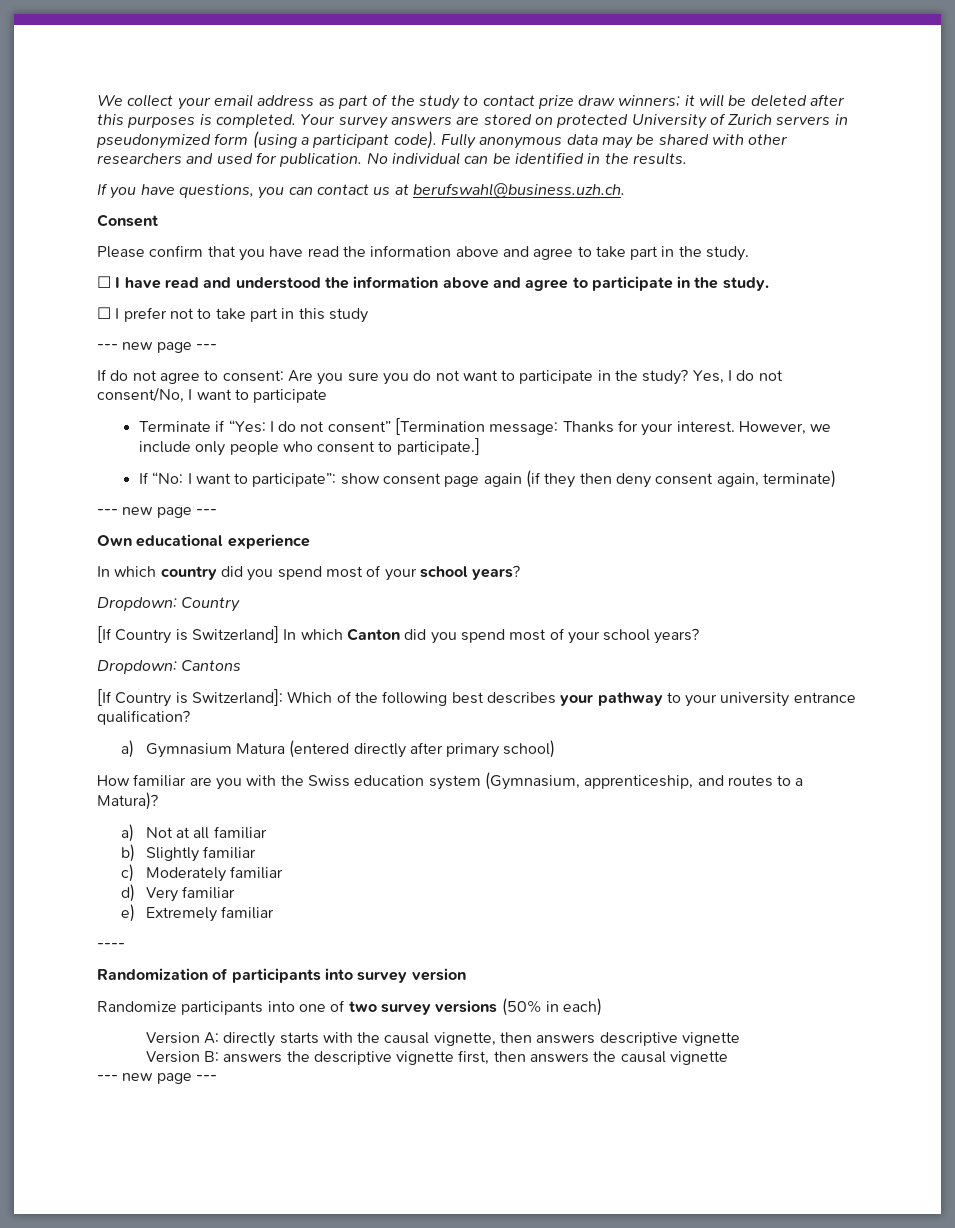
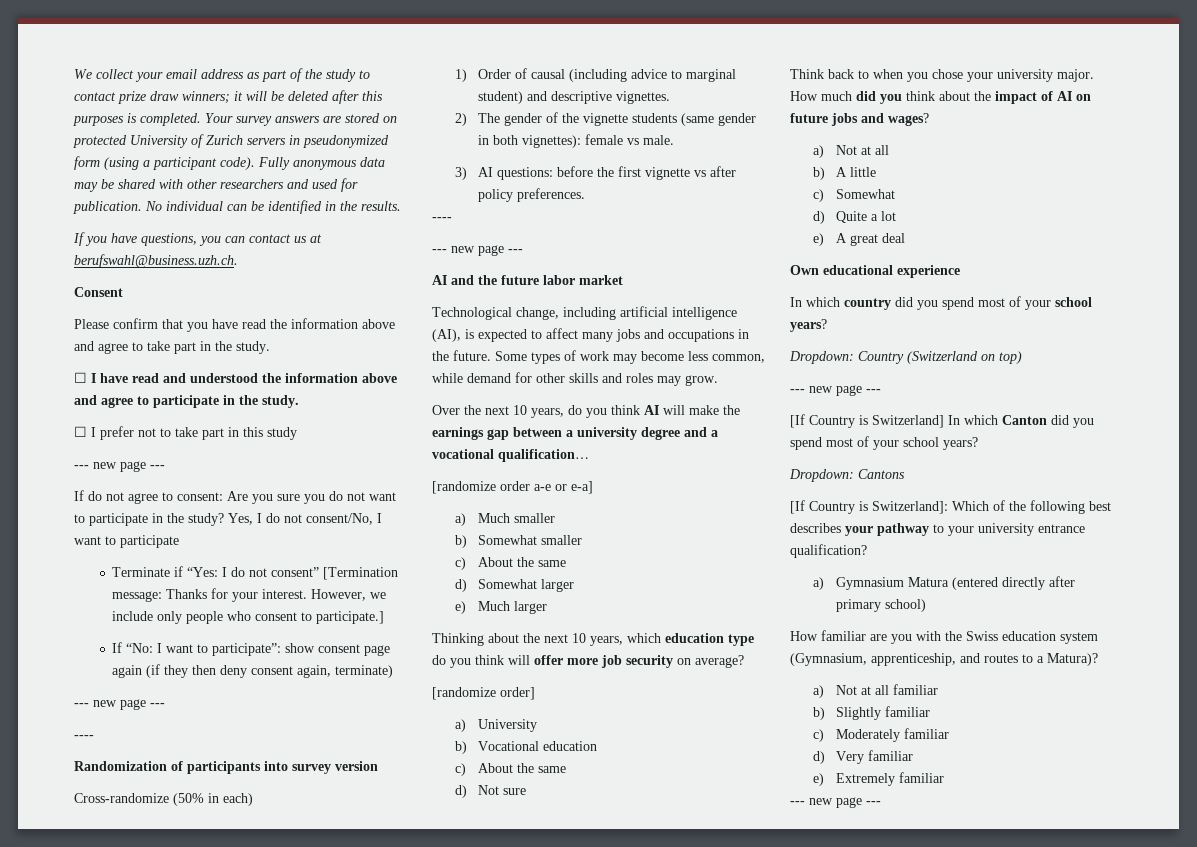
(217, 512) none -> [74,735,94,739] [74,761,378,774] [74,793,253,806] [454,68,736,82] [477,91,670,104] [454,112,756,126] [477,134,674,148] [454,166,736,180] [477,188,585,202] [432,217,452,221] [432,245,523,256] [432,275,623,285] [432,306,737,320] [432,328,749,342] [432,350,765,364] [432,372,718,386] [432,405,740,418] [432,427,718,440] [432,449,589,462] [432,481,593,494] [454,513,555,526] [454,535,582,548] [454,557,566,570] [454,579,574,592] [454,601,547,614] [432,633,754,646] [432,655,744,668] [432,687,535,700] [454,719,537,732] [454,741,597,754] [454,763,566,776] [454,785,526,798] [790,69,1094,82] [790,91,1091,104] [790,113,929,126] [812,145,889,158] [812,167,876,180] [812,189,895,202] [812,211,896,224] [812,233,905,246] // ---- // Randomization of participants into survey version // Cross-randomize (50% in each) // 1) Order of causal (including advice to marginal student) and descriptive vignettes. // 2) The gender of the vignette students (same gender in both vignettes): female vs male. // 3) AI questions: before the first vignette vs after policy preferences. // ---- // --- new page --- // AI and the future labor market // Technological change, including artificial intelligence (AI), is expected to affect many jobs and occupations in the future. Some types of work may become less common, while demand for other skills and roles may grow. // Over the next 10 years, do you think AI will make the earnings gap between a university degree and a vocational qualification… // [randomize order a-e or e-a] // a) Much smaller // b) Somewhat smaller // c) About the same // d) Somewhat larger // e) Much larger // Thinking about the next 10 years, which education type do you think will offer more job security on average? // [randomize order] // a) University // b) Vocational education // c) About the same // d) Not sure // Think back to when you chose your university major. How much did you think about the impact of AI on future jobs and wages? // a) Not at all // b) A little // c) Somewhat // d) Quite a lot // e) A great deal
(241, 604) none -> [907,351,1022,364] [790,385,881,396] (Switzerland on top) // --- new page ---
[97,943,125,949] [97,968,466,983] [97,998,603,1016] [145,1032,741,1047] [145,1050,729,1065] // ---- // Randomization of participants into survey version // Randomize participants into one of two survey versions (50% in each) // Version A: directly starts with the causal vignette, then answers descriptive vignette // Version B: answers the descriptive vignette first, then answers the causal vignette -> (944, 777) none

